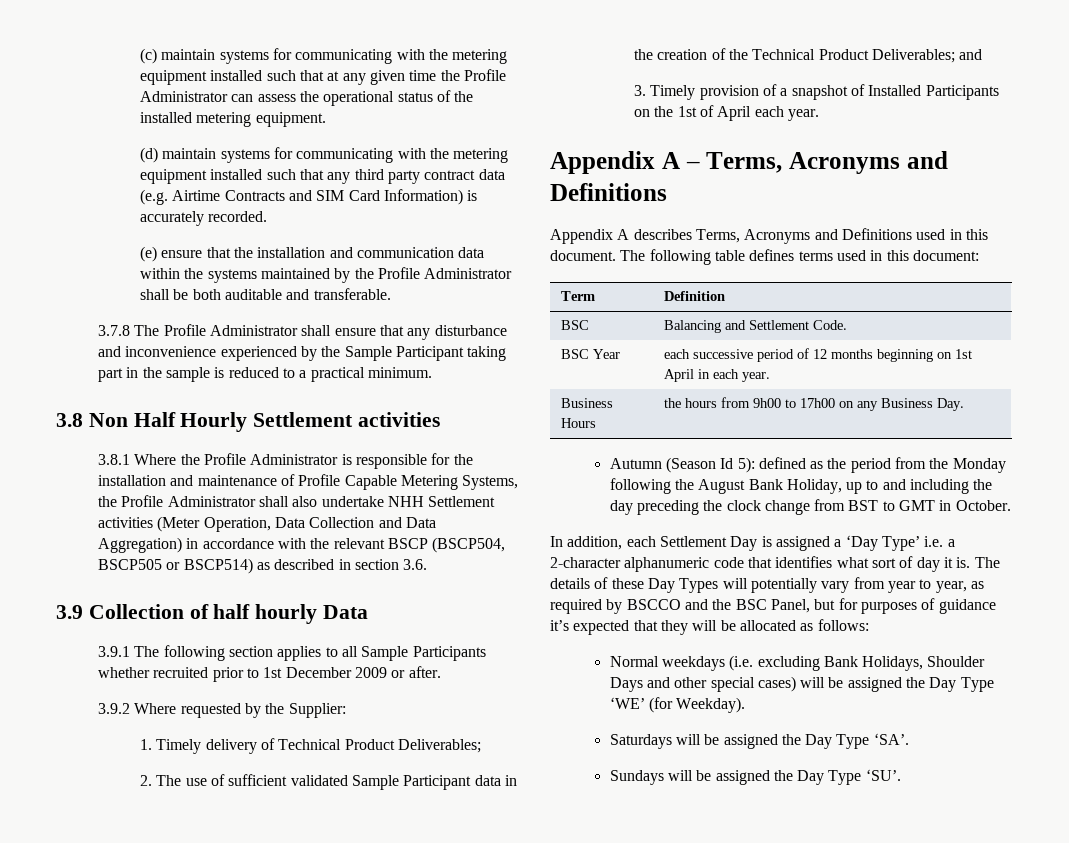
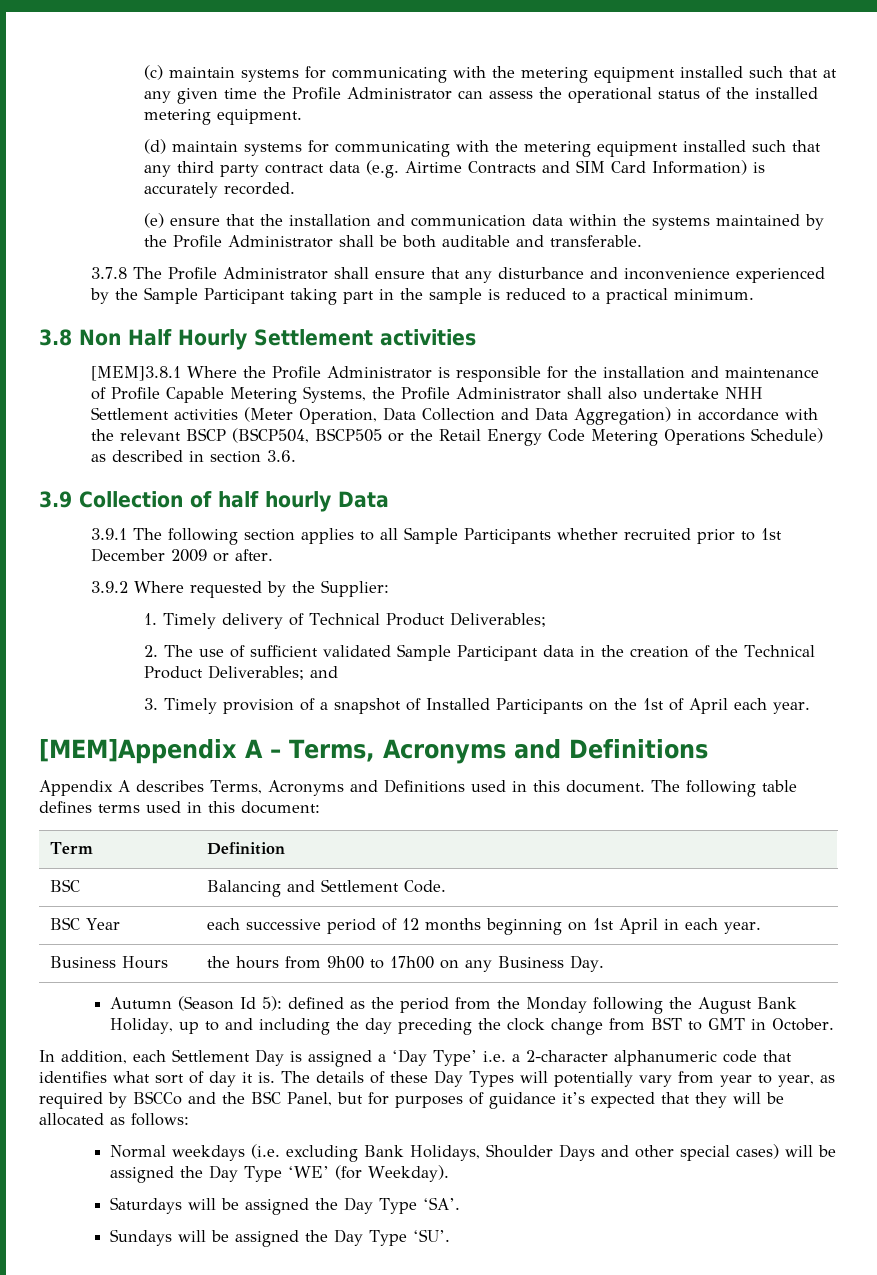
[97,454,130,465] 3.8.1 -> [91,366,182,381] [MEM]3.8.1
[183,558,253,574] BSCP514) -> [410,428,824,446] the Retail Energy Code Metering Operations Schedule)
[550,151,655,174] Appendix -> [39,739,237,764] [MEM]Appendix
[626,599,681,610] BSCCO -> [133,1091,182,1105] BSCCo

